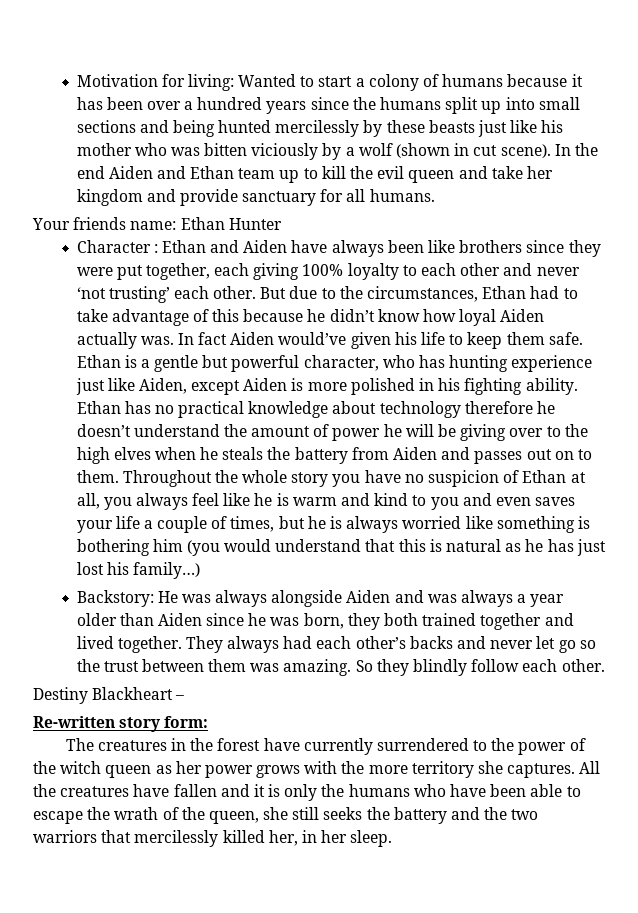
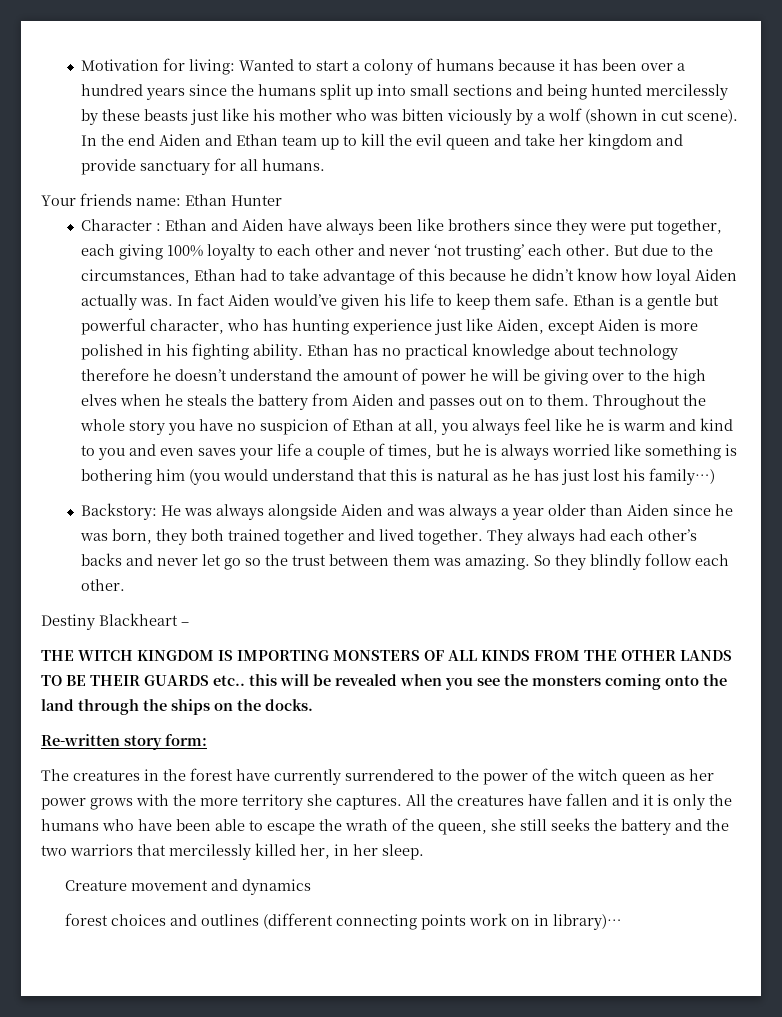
(185, 697) none -> [41,650,732,661] [41,674,727,690] [41,699,313,715] // THE WITCH KINGDOM IS IMPORTING MONSTERS OF ALL KINDS FROM THE OTHER LANDS TO BE THEIR GUARDS etc.. this will be revealed when you see the monsters coming onto the land through the ships on the docks.
(393, 838) none -> [65,879,312,895] [65,913,623,930] // Creature movement and dynamics // forest choices and outlines (different connecting points work on in library)…

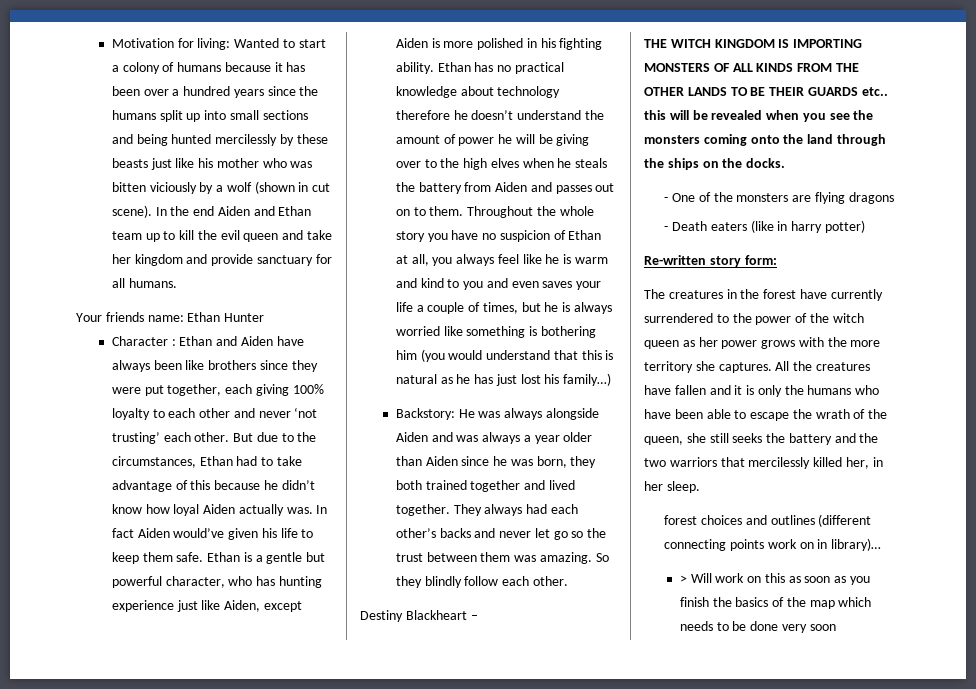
(313, 705) none -> [664,192,894,204] [664,220,865,233] // - One of the monsters are flying dragons // - Death eaters (like in harry potter)
[65,879,312,895] // Creature movement and dynamics -> (700, 487) none
(623, 922) none -> [679,573,870,585] [679,597,872,609] [679,621,836,633] // > Will work on this as soon as you finish the basics of the map which needs to be done very soon

